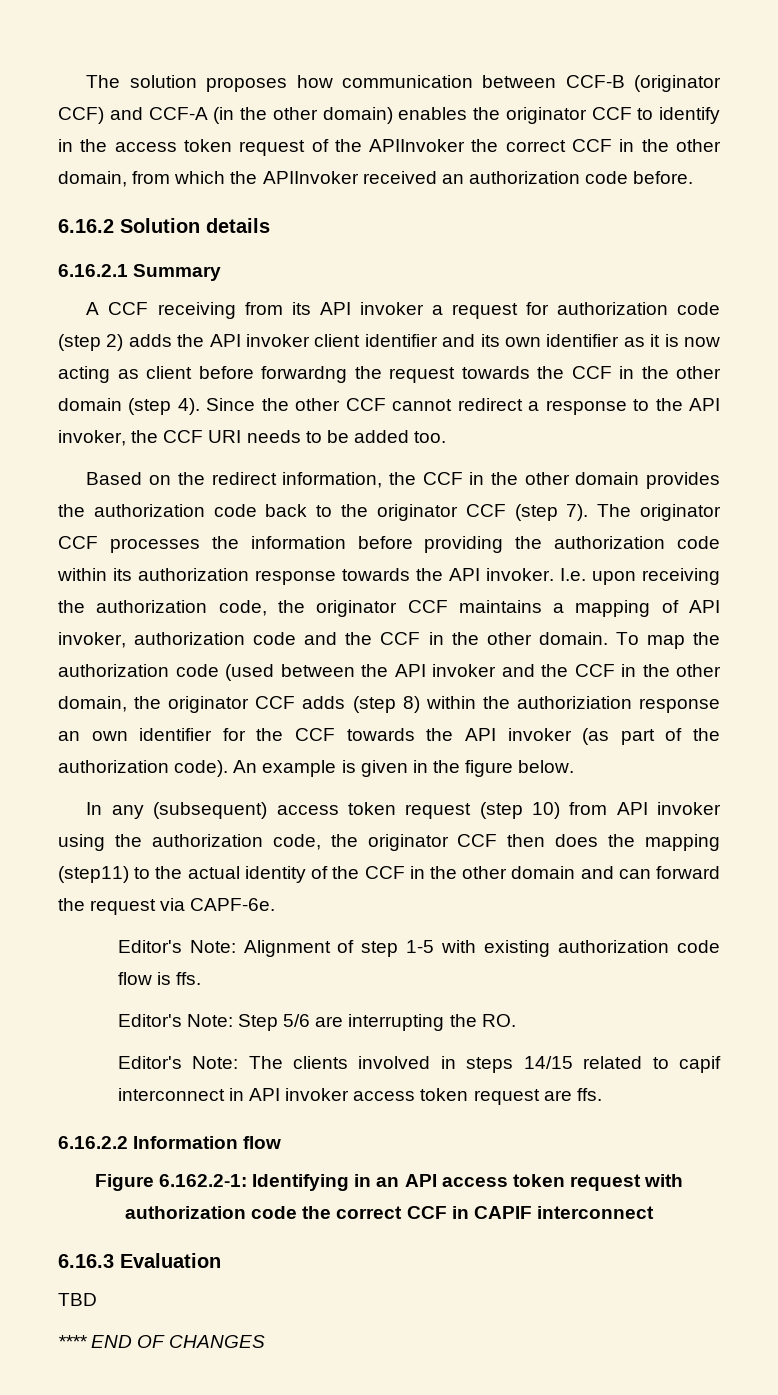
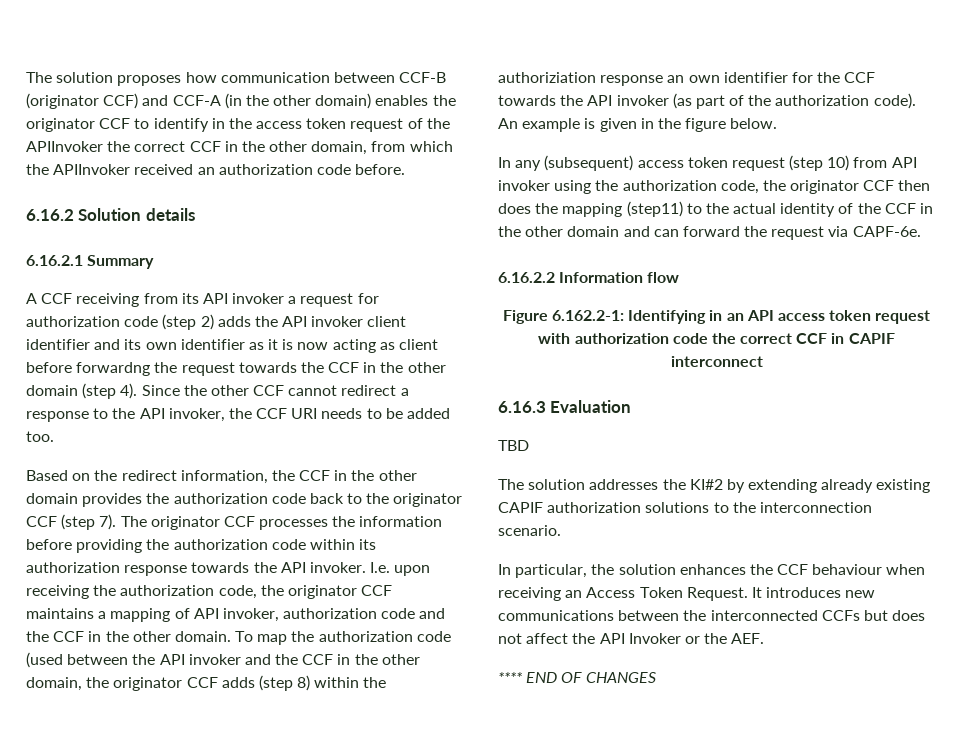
[117,940,721,957] [117,972,201,985] [117,1014,516,1031] [117,1056,721,1073] [117,1088,602,1105] // Editor's Note: Alignment of step 1-5 with existing authorization code flow is ffs. // Editor's Note: Step 5/6 are interrupting the RO. // Editor's Note: The clients involved in steps 14/15 related to capif interconnect in API invoker access token request are ffs. -> (921, 231) none
(97, 1299) none -> [498,479,931,493] [498,502,872,513] [498,525,561,536] [498,564,926,578] [498,587,876,601] [498,610,926,621] [498,633,765,644] // The solution addresses the KI#2 by extending already existing CAPIF authorization solutions to the interconnection scenario. // In particular, the solution enhances the CCF behaviour when receiving an Access Token Request. It introduces new communications between the interconnected CCFs but does not affect the API Invoker or the AEF.

